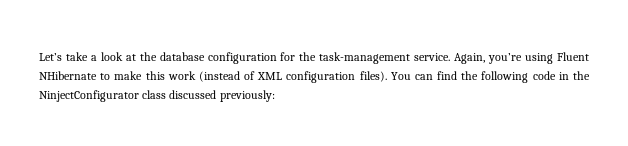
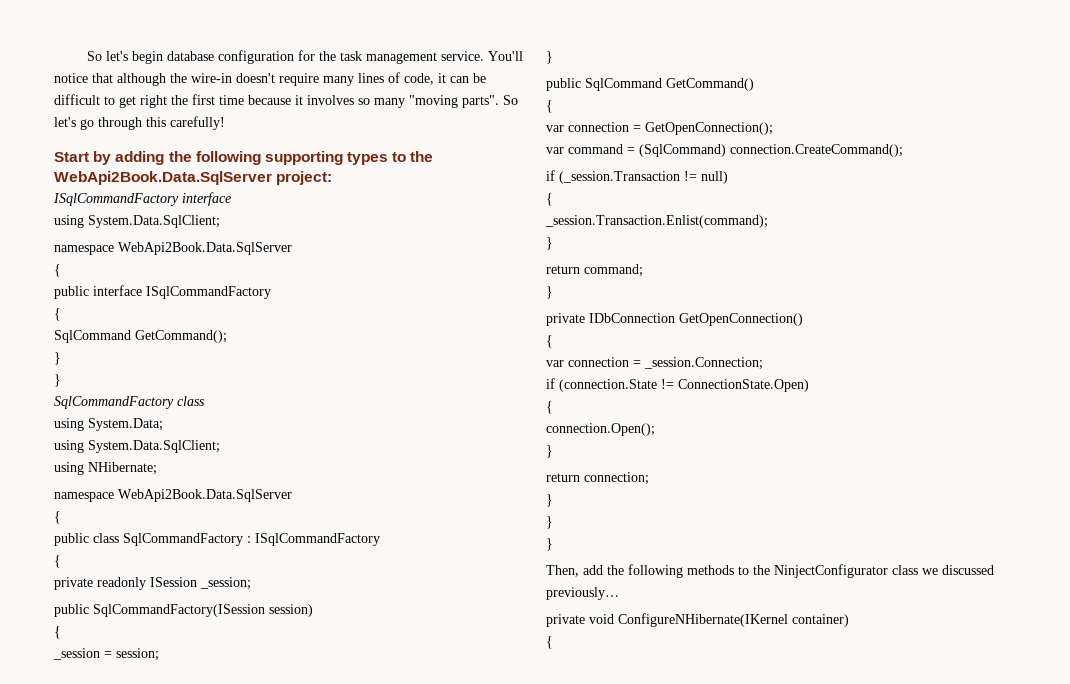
[39,52,589,64] [39,71,590,83] [39,90,275,102] Let’s take a look at the database configuration for the task-management service. Again, you’re using Fluent NHibernate to make this work (instead of XML configuration files). You can find the following code in the NinjectConfigurator class discussed previously: -> [86,50,523,64] [54,72,486,86] [54,94,518,108] [54,116,225,130] [54,151,434,165] [54,171,333,185] [53,192,231,206] [54,215,220,228] [54,242,292,255] [54,264,61,277] [54,285,271,299] [54,308,61,321] [54,330,227,343] [54,352,61,365] [54,374,61,387] [54,396,205,409] [54,418,163,431] [54,440,220,453] [54,462,157,475] [54,489,292,502] [54,511,61,524] [54,533,380,546] [54,555,61,568] [54,577,251,590] [54,604,313,617] [54,626,61,639] [53,648,159,661] [546,51,553,64] [546,78,754,91] [546,100,553,113] [546,122,773,135] [546,144,903,157] [546,170,728,184] [546,193,553,206] [545,215,768,228] [546,237,553,250] [546,264,643,277] [546,286,553,299] [546,313,803,326] [546,335,553,348] [546,357,763,370] [546,378,809,392] [546,401,553,414] [546,423,655,436] [546,445,553,458] [546,472,649,485] [546,494,553,507] [546,516,553,529] [546,538,553,551] [546,564,994,578] [546,587,619,600] [546,613,849,627] [546,636,553,649] So let's begin database configuration for the task management service. You'll notice that although the wire-in doesn't require many lines of code, it can be difficult to get right the first time because it involves so many "moving parts". So let's go through this carefully! // Start by adding the following supporting types to the WebApi2Book.Data.SqlServer project: // ISqlCommandFactory interface // using System.Data.SqlClient; // namespace WebApi2Book.Data.SqlServer // { // public interface ISqlCommandFactory // { // SqlCommand GetCommand(); // } // } // SqlCommandFactory class // using System.Data; // using System.Data.SqlClient; // using NHibernate; // namespace WebApi2Book.Data.SqlServer // { // public class SqlCommandFactory : ISqlCommandFactory // { // private readonly ISession _session; // public SqlCommandFactory(ISession session) // { // _session = session; // } // public SqlCommand GetCommand() // { // var connection = GetOpenConnection(); // var command = (SqlCommand) connection.CreateCommand(); // if (_session.Transaction != null) // { // _session.Transaction.Enlist(command); // } // return command; // } // private IDbConnection GetOpenConnection() // { // var connection = _session.Connection; // if (connection.State != ConnectionState.Open) // { // connection.Open(); // } // return connection; // } // } // } // Then, add the following methods to the NinjectConfigurator class we discussed previously… // private void ConfigureNHibernate(IKernel container) // {

